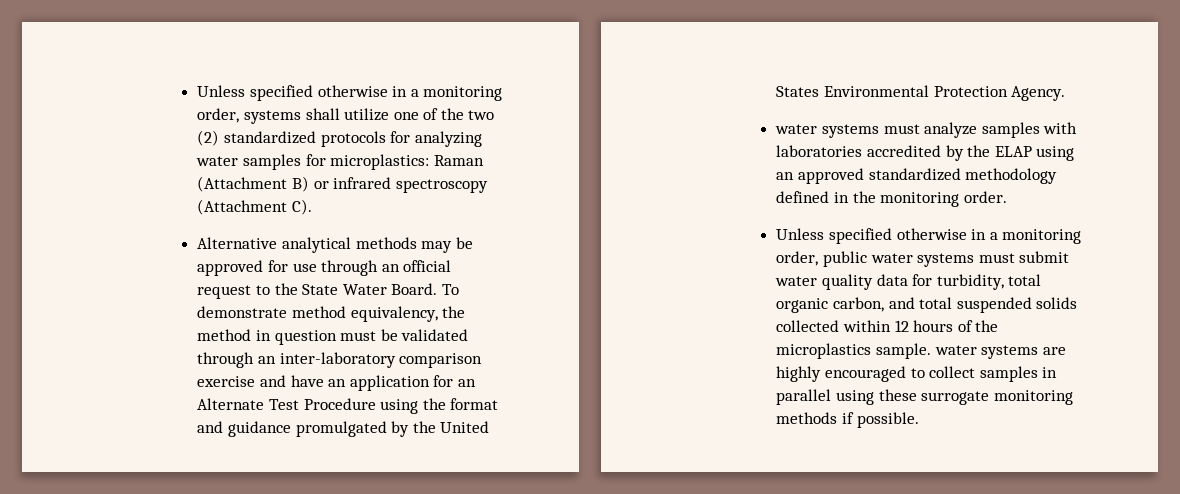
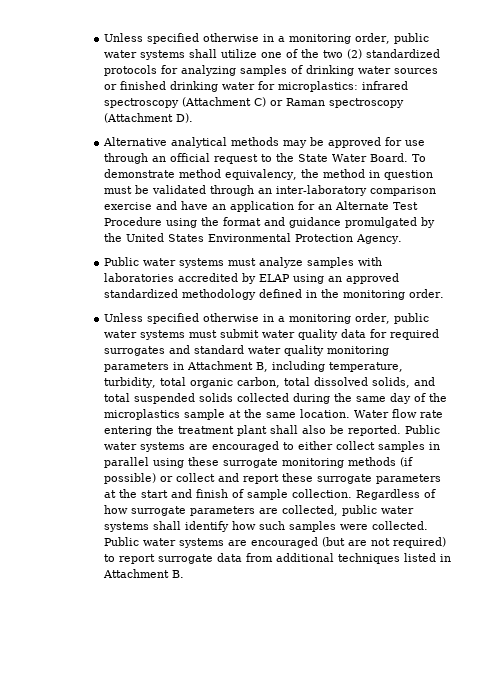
[197,85,503,101] [197,108,240,123] Unless specified otherwise in a monitoring order, -> [103,33,429,44] [103,50,137,58] Unless specified otherwise in a monitoring order, public water
[196,154,484,170] [197,176,488,193] [197,199,312,215] water samples for microplastics: Raman (Attachment B) or infrared spectroscopy (Attachment C). -> [239,65,438,76] [103,81,408,92] [103,97,404,108] [103,113,193,123] samples of drinking water sources or finished drinking water for microplastics: infrared spectroscopy (Attachment C) or Raman spectroscopy (Attachment D).
(1066, 93) none -> [103,257,139,266] Public
[967,145,991,157] the -> (256, 278) none
(933, 280) none -> [389,329,439,340] [103,345,389,356] [103,361,403,372] required surrogates and standard water quality monitoring parameters in Attachment B, including temperature,
(884, 304) none -> [283,377,410,388] total dissolved solids,
[842,320,999,332] [776,343,1066,359] [776,366,822,382] within 12 hours of the microplastics sample. water systems are highly -> [292,393,447,404] [103,409,443,420] [103,425,440,436] [103,442,208,452] during the same day of the microplastics sample at the same location. Water flow rate entering the treatment plant shall also be reported. Public water systems are
(925, 373) none -> [297,441,333,450] either
[841,412,919,428] if possible. -> [399,457,413,467] [103,473,441,484] [103,489,436,500] [103,505,414,516] [103,521,428,532] [103,537,446,548] [103,553,451,564] [102,569,184,578] (if possible) or collect and report these surrogate parameters at the start and finish of sample collection. Regardless of how surrogate parameters are collected, public water systems shall identify how such samples were collected. Public water systems are encouraged (but are not required) to report surrogate data from additional techniques listed in Attachment B.

